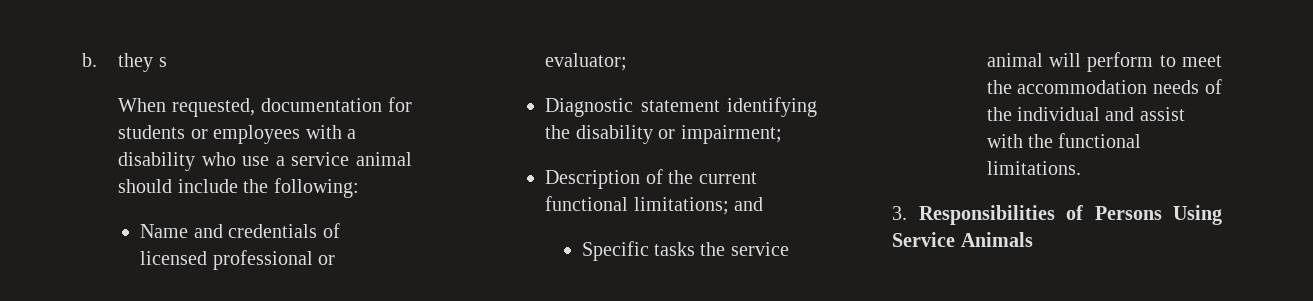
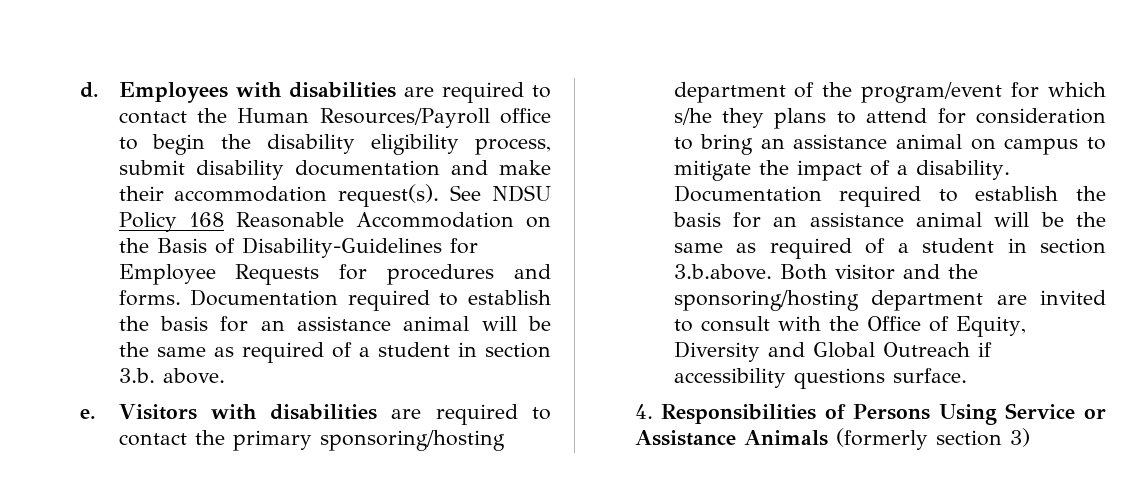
[82,53,167,72] [118,97,412,117] [118,125,357,144] [118,152,413,171] [118,178,359,198] [140,223,340,238] [140,250,336,270] [545,53,628,71] [545,97,817,117] [545,125,782,144] [545,169,757,189] [545,196,764,215] [581,241,789,261] [986,52,1222,72] [986,79,1222,94] [986,107,1185,121] [986,133,1142,148] [986,161,1081,175] [892,206,908,220] b. they s // When requested, documentation for students or employees with a disability who use a service animal should include the following: // Name and credentials of licensed professional or evaluator; // Diagnostic statement identifying the disability or impairment; // Description of the current functional limitations; and // Specific tasks the service animal will perform to meet the accommodation needs of the individual and assist with the functional limitations. // 3. -> [79,82,551,103] [118,108,551,128] [118,134,551,155] [118,160,551,180] [118,184,551,207] [118,212,551,232] [118,237,478,258] [118,264,551,285] [118,289,551,311] [118,316,551,332] [118,342,551,363] [118,368,225,384] [79,404,551,425] [118,430,505,451] [673,82,1106,103] [673,108,1106,129] [673,134,1106,155] [673,160,1010,181] [673,185,1106,207] [672,212,1106,228] [673,238,1106,259] [673,264,978,280] [673,290,1106,311] [673,316,1026,337] [673,341,992,362] [673,368,967,389] [634,404,653,419] d. Employees with disabilities are required to contact the Human Resources/Payroll office to begin the disability eligibility process, submit disability documentation and make their accommodation request(s). See NDSU Policy 168 Reasonable Accommodation on the Basis of Disability-Guidelines for Employee Requests for procedures and forms. Documentation required to establish the basis for an assistance animal will be the same as required of a student in section 3.b. above. // e. Visitors with disabilities are required to contact the primary sponsoring/hosting department of the program/event for which s/he they plans to attend for consideration to bring an assistance animal on campus to mitigate the impact of a disability. Documentation required to establish the basis for an assistance animal will be the same as required of a student in section 3.b.above. Both visitor and the sponsoring/hosting department are invited to consult with the Office of Equity, Diversity and Global Outreach if accessibility questions surface. // 4.
[960,232,1033,247] Animals -> [1084,408,1106,419] [634,428,1030,450] or Assistance Animals (formerly section 3)

